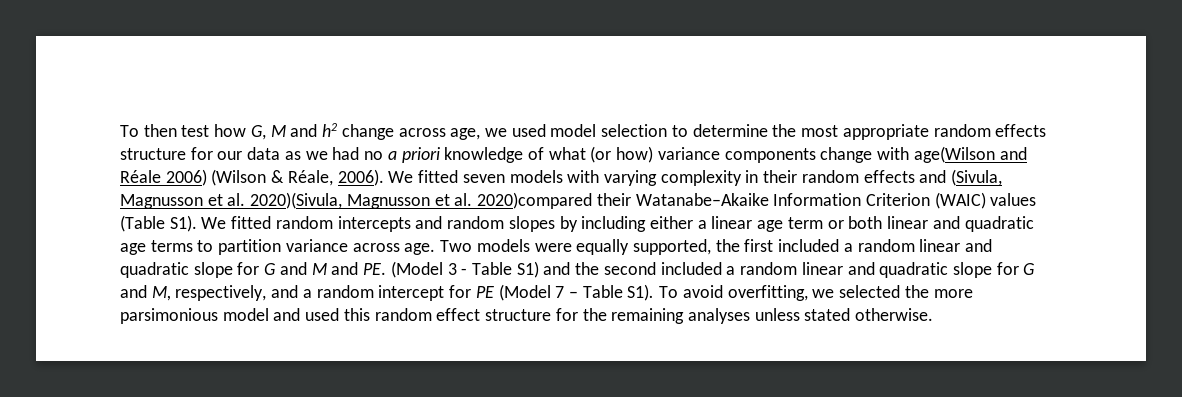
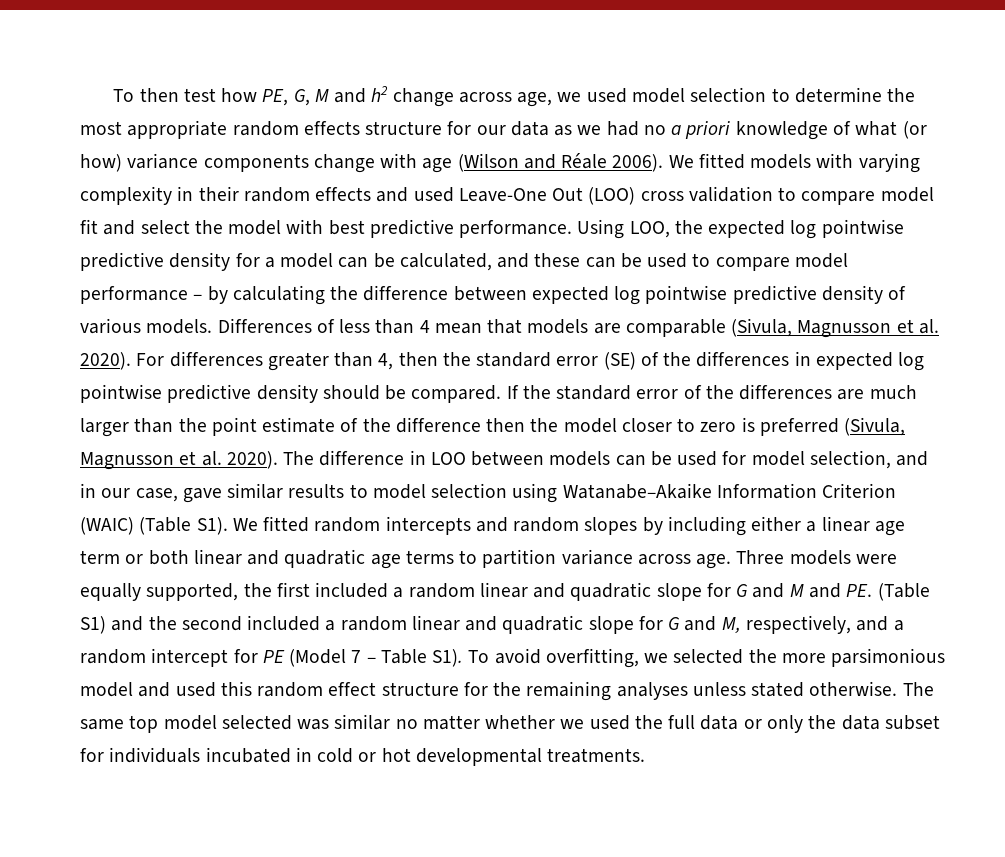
(247, 130) none -> [262,89,289,106] PE,
[913,146,1027,163] [120,169,333,186] age(Wilson and Réale 2006) (Wilson & Réale, -> [422,153,608,173] age (Wilson and Réale
[462,174,505,183] seven -> (745, 161) none
[951,169,1003,186] [120,192,631,209] (Sivula, Magnusson et al. 2020)(Sivula, Magnusson et al. 2020)compared their -> [413,186,934,205] [80,219,904,239] [80,252,848,271] [80,285,907,305] [80,318,939,338] [80,351,925,371] [80,384,917,403] [80,417,906,437] [80,450,929,470] [80,483,558,503] used Leave-One Out (LOO) cross validation to compare model fit and select the model with best predictive performance. Using LOO, the expected log pointwise predictive density for a model can be calculated, and these can be used to compare model performance – by calculating the difference between expected log pointwise predictive density of various models. Differences of less than 4 mean that models are comparable (Sivula, Magnusson et al. 2020). For differences greater than 4, then the standard error (SE) of the differences in expected log pointwise predictive density should be compared. If the standard error of the differences are much larger than the point estimate of the difference then the model closer to zero is preferred (Sivula, Magnusson et al. 2020). The difference in LOO between models can be used for model selection, and in our case, gave similar results to model selection using
[990,193,1037,206] values -> (134, 526) none
[440,240,473,252] Two -> [736,550,785,564] Three
[390,261,512,278] (Model 3 - Table -> [877,583,930,601] (Table
(934, 314) none -> [902,682,934,696] [80,714,940,733] [80,747,646,766] The same top model selected was similar no matter whether we used the full data or only the data subset for individuals incubated in cold or hot developmental treatments.

